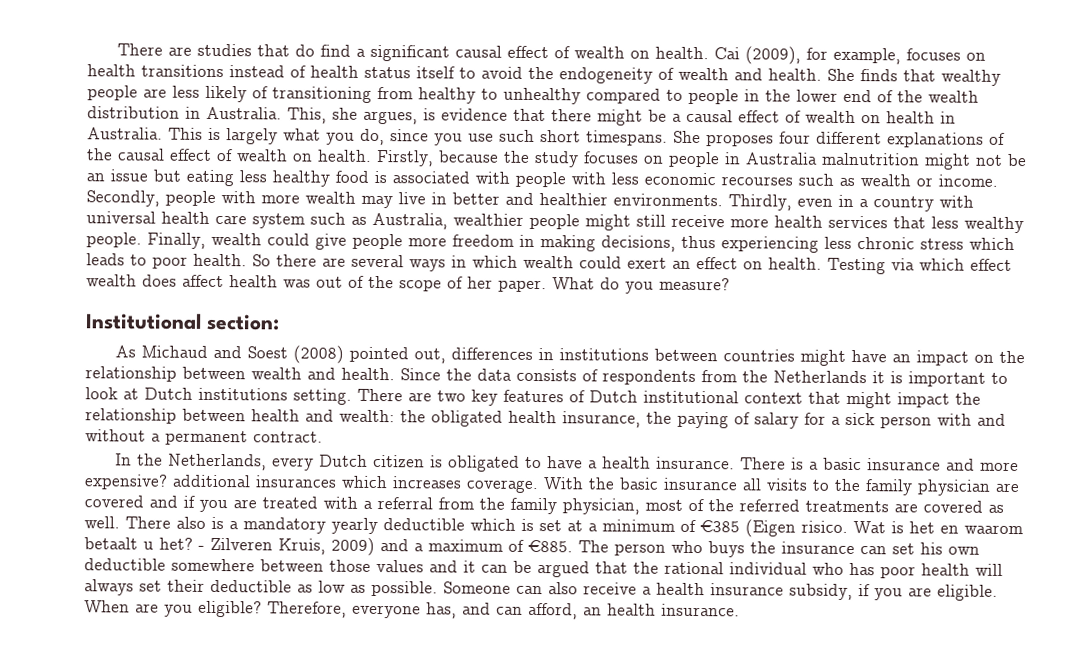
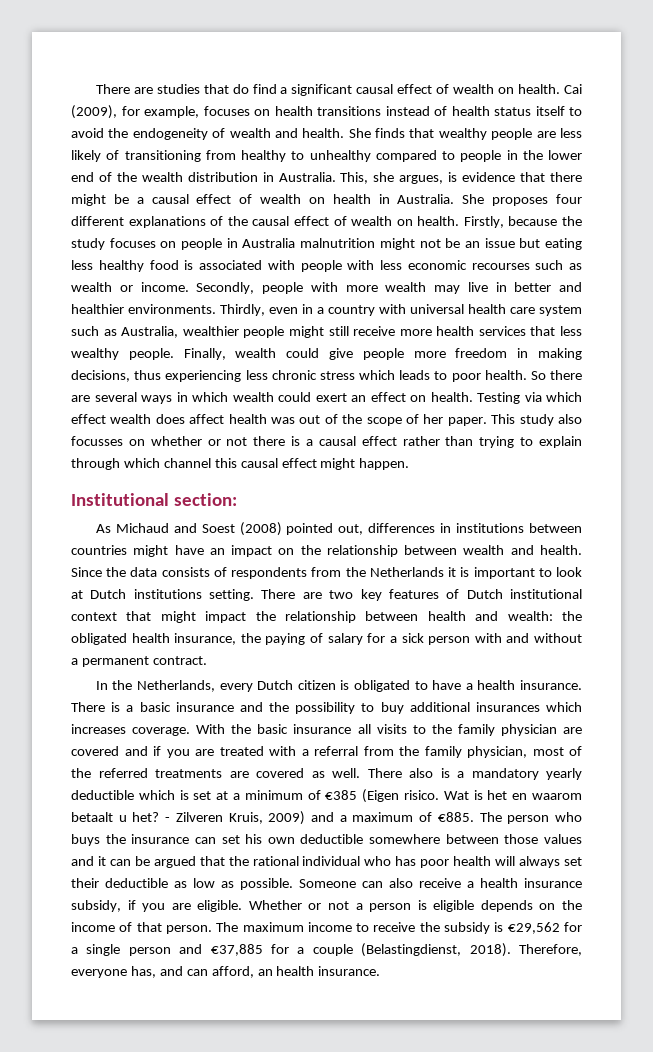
[168,127,668,146] This is largely what you do, since you use such short timespans. -> (455, 199) none
[552,277,730,294] What do you measure? -> [491,414,582,426] [71,436,582,448] [71,458,410,470] This study also focusses on whether or not there is a causal effect rather than trying to explain through which channel this causal effect might happen.
[979,461,1019,472] [84,474,168,490] more expensive? -> [269,702,404,714] the possibility to buy
[84,600,262,618] When are you eligible? -> [248,900,582,912] [71,922,583,934] [71,943,511,957] Whether or not a person is eligible depends on the income of that person. The maximum income to receive the subsidy is €29,562 for a single person and €37,885 for a couple (Belastingdienst, 2018).

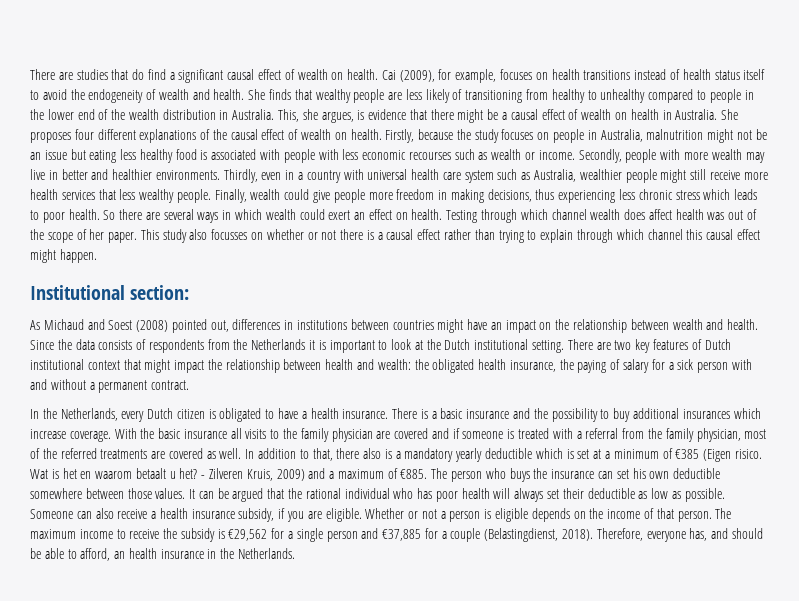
[242,238,296,248] Australia -> [600,129,643,142] Australia,
[524,392,582,402] [71,414,106,424] via which effect -> [481,209,587,223] through which channel
[90,589,202,599] Dutch institutions -> [426,339,529,350] the Dutch institutional
[71,724,126,734] increases -> [30,429,66,439] increase
[166,749,214,758] you are -> [462,429,515,439] someone is
[367,768,402,778] There -> [245,448,360,461] In addition to that, there
[544,834,582,844] [71,856,106,866] values and it -> [155,488,196,499] values. It
[186,966,381,978] can afford, an health insurance. -> [731,528,763,539] [30,548,296,561] should be able to afford, an health insurance in the Netherlands.

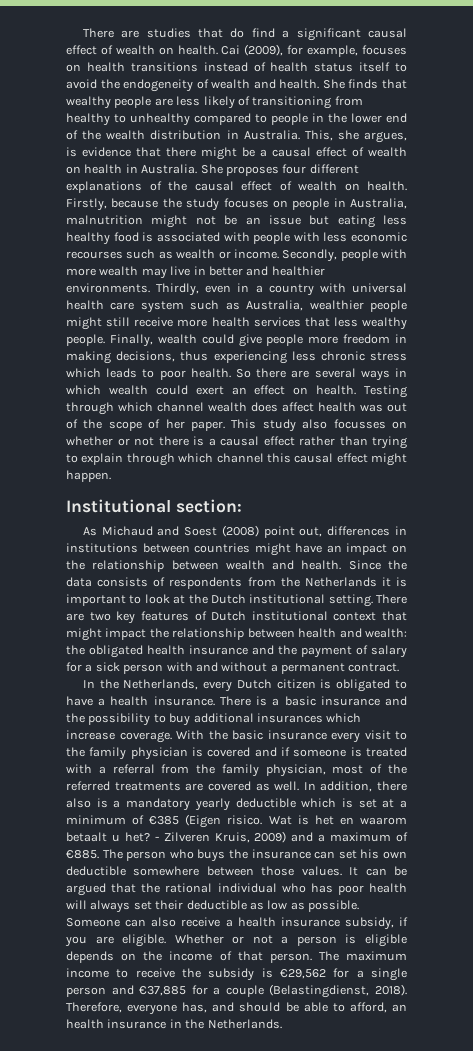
[171,319,207,333] pointed -> [263,526,295,538] point
[509,359,607,373] insurance, the paying -> [189,645,352,658] insurance and the payment
[230,428,267,439] all visits -> [331,730,391,743] every visit
[376,431,391,439] are -> [192,747,203,757] is
[258,448,333,461] addition to that, -> [320,781,373,792] addition,

